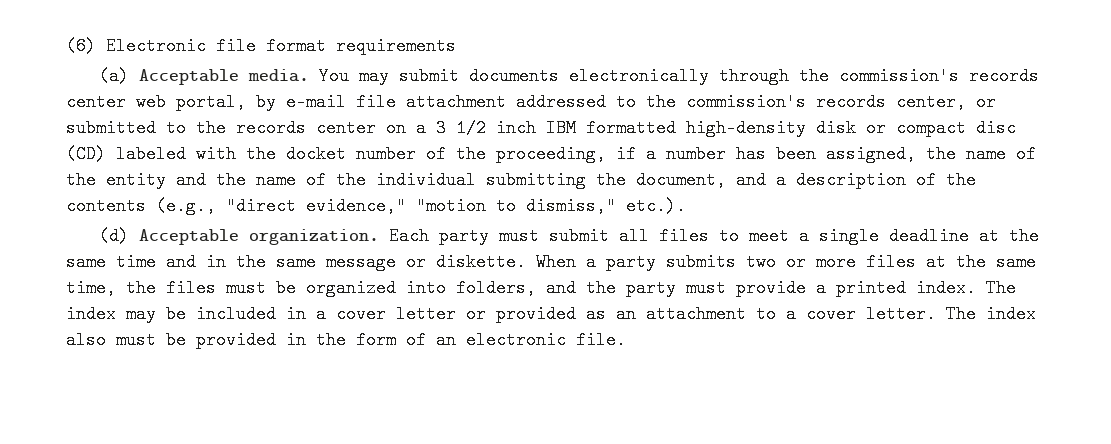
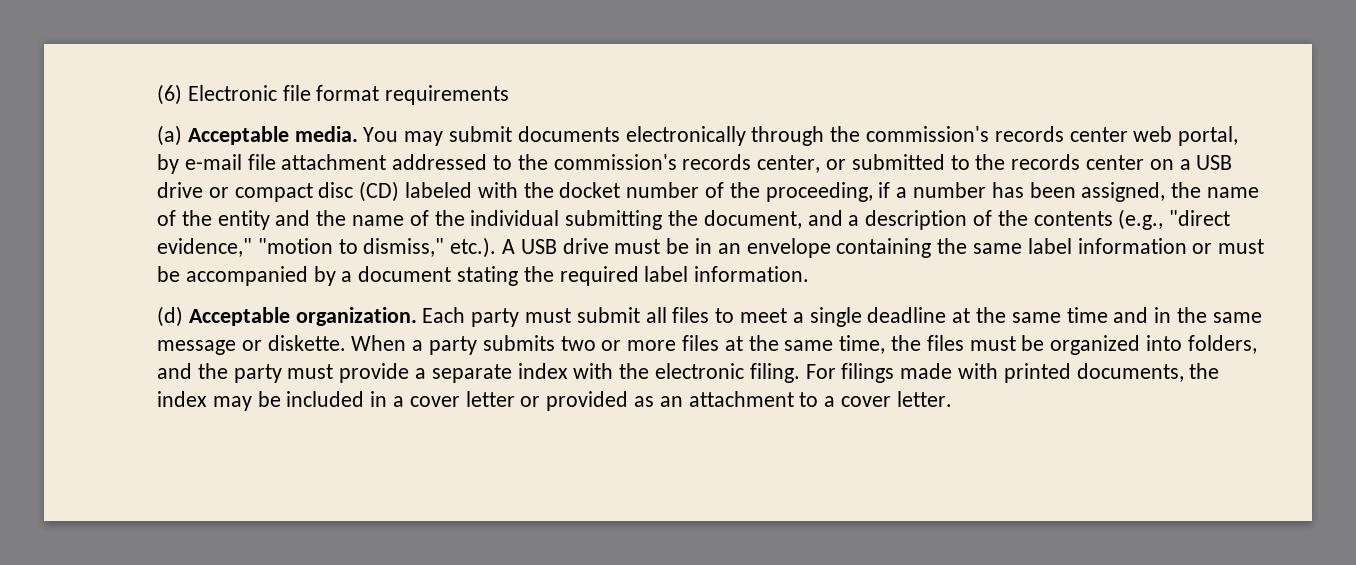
[436,119,856,137] 3 1/2 inch IBM formatted high-density disk -> [1196,155,1233,170] [157,182,203,198] USB drive
(686, 206) none -> [502,238,1265,258] [157,266,810,286] A USB drive must be in an envelope containing the same label information or must be accompanied by a document stating the required label information.
[836,279,1016,297] printed index. The -> [431,363,1220,383] separate index with the electronic filing. For filings made with printed documents, the
[946,305,1036,323] [66,331,626,349] The index also must be provided in the form of an electronic file. -> (952, 399) none

